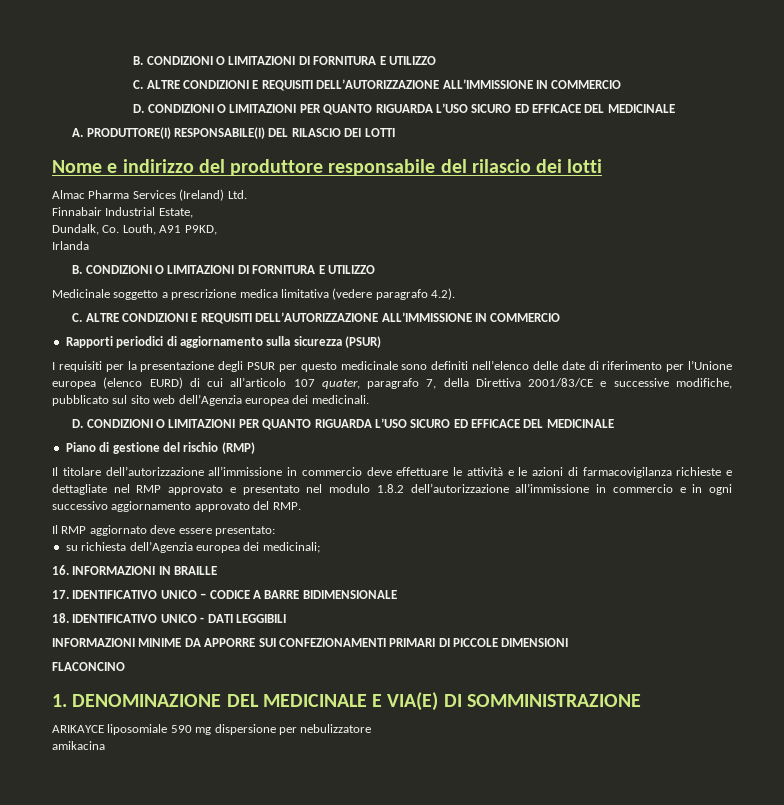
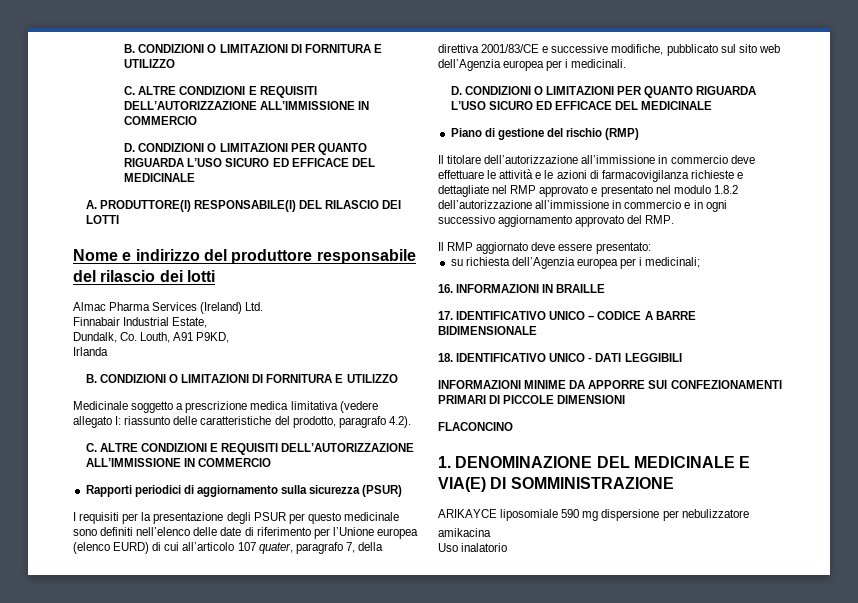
(373, 294) none -> [73,416,336,428] allegato I: riassunto delle caratteristiche del prodotto,
[475,378,521,387] Direttiva -> [438,44,479,53] direttiva
[292,395,309,404] dei -> [546,59,569,71] per i
[243,542,260,551] dei -> [620,257,643,269] per i
(105, 745) none -> [438,543,508,552] // Uso inalatorio

